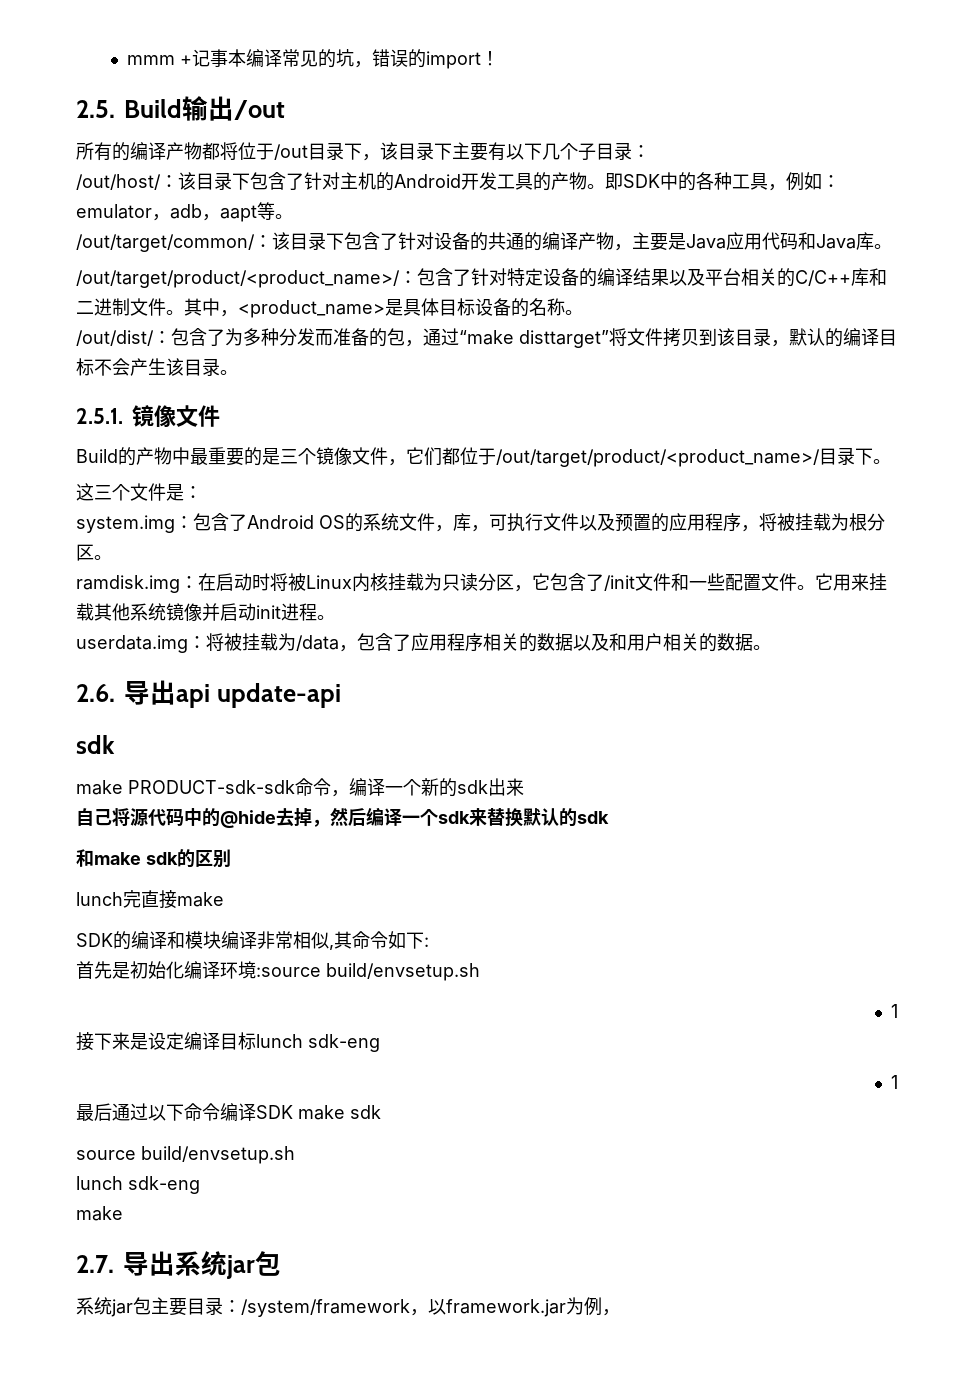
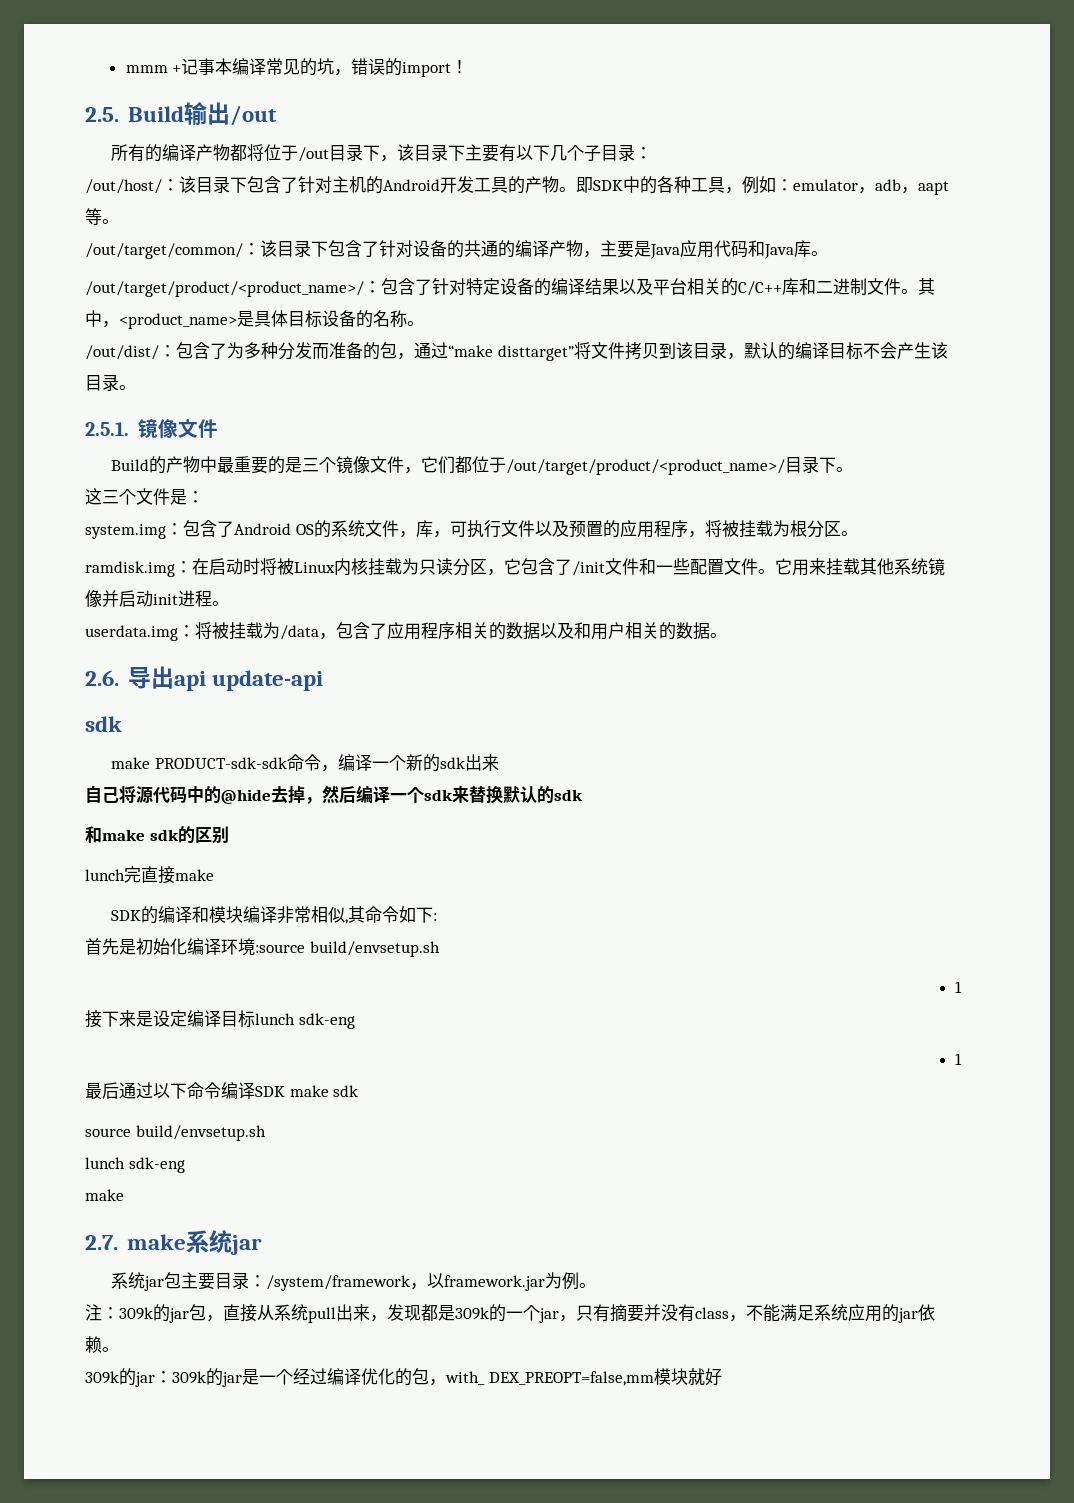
[122,1251,281,1279] 导出系统jar包 -> [126,1230,262,1255] make系统jar
[602,1309,620,1316] ， -> [579,1283,597,1288] [85,1304,935,1323] [85,1336,119,1353] [85,1368,722,1387] 。 // 注：309k的jar包，直接从系统pull出来，发现都是309k的一个jar，只有摘要并没有class，不能满足系统应用的jar依赖。 // 309k的jar：309k的jar是一个经过编译优化的包，with_ DEX_PREOPT=false,mm模块就好

